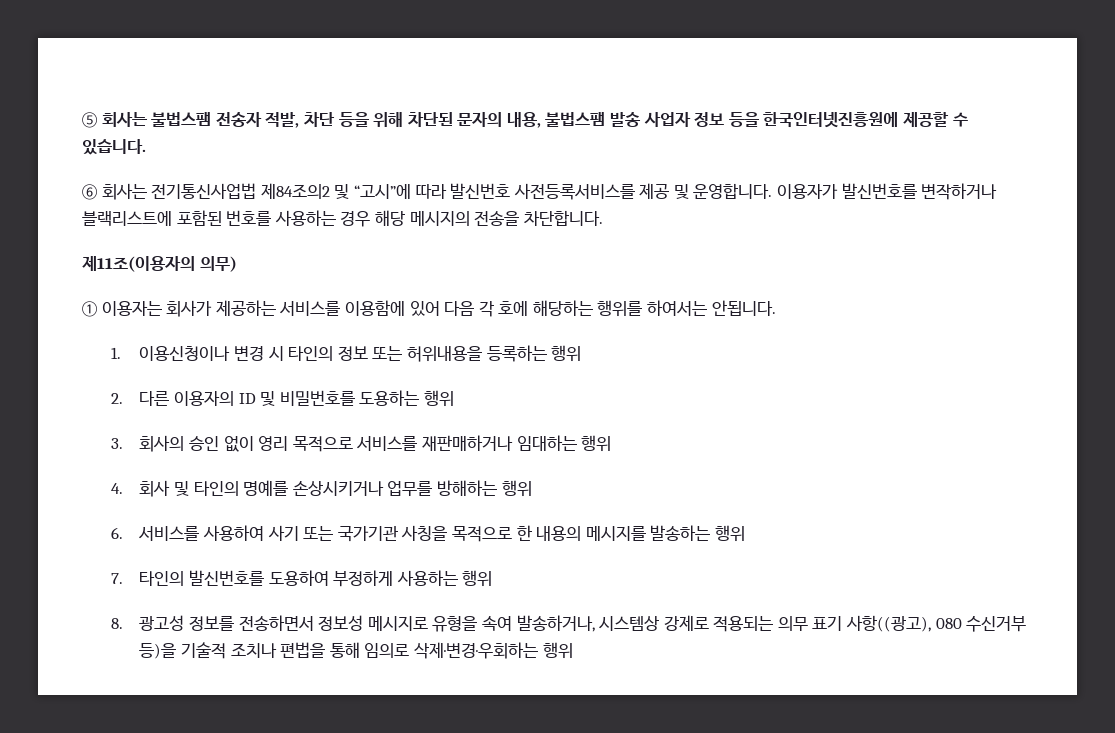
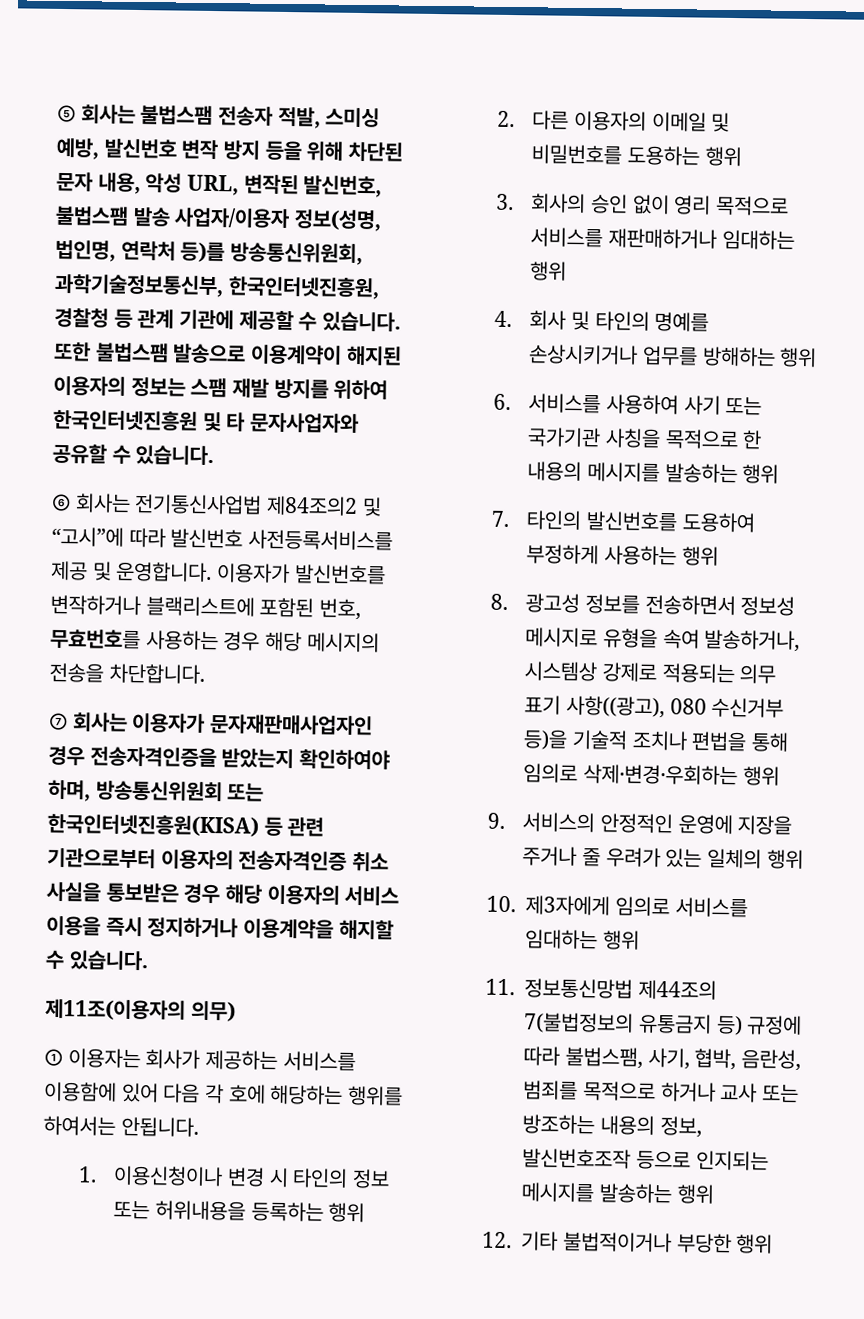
[302,112,950,128] 차단 등을 위해 차단된 문자의 내용, 불법스팸 발송 사업자 정보 등을 한국인터넷진흥원에 제공할 -> [325,107,381,128] [56,137,404,162] [56,171,383,198] [55,205,383,232] [55,239,364,266] [54,273,380,300] [54,307,402,332] [53,341,402,366] [53,375,389,400] [53,409,360,433] [52,443,107,464] 스미싱 예방, 발신번호 변작 방지 등을 위해 차단된 문자 내용, 악성 URL, 변작된 발신번호, 불법스팸 발송 사업자/이용자 정보(성명, 법인명, 연락처 등)를 방송통신위원회, 과학기술정보통신부, 한국인터넷진흥원, 경찰청 등 관계 기관에 제공할 수 있습니다. 또한 불법스팸 발송으로 이용계약이 해지된 이용자의 정보는 스팸 재발 방지를 위하여 한국인터넷진흥원 및 타 문자사업자와 공유할
[226,210,272,226] 번호를 -> [319,598,362,621] [50,628,141,650] 번호, 무효번호를
(603, 218) none -> [49,712,374,736] [48,745,391,770] [48,779,265,802] [47,813,325,837] [47,847,390,872] [46,881,400,906] [46,915,394,940] [45,949,149,971] // ⑦ 회사는 이용자가 문자재판매사업자인 경우 전송자격인증을 받았는지 확인하여야 하며, 방송통신위원회 또는 한국인터넷진흥원(KISA) 등 관련 기관으로부터 이용자의 전송자격인증 취소 사실을 통보받은 경우 해당 이용자의 서비스 이용을 즉시 정지하거나 이용계약을 해지할 수 있습니다.
[238,393,256,404] ID -> [651,111,707,132] 이메일
(573, 650) none -> [486,812,793,835] [522,846,804,870] [485,895,748,918] [525,929,640,950] [484,978,717,1000] [523,1012,803,1036] [523,1046,801,1071] [523,1080,799,1103] [522,1114,702,1138] [522,1148,769,1171] [521,1182,714,1204] [481,1231,774,1254] // 9. 서비스의 안정적인 운영에 지장을 주거나 줄 우려가 있는 일체의 행위 // 10. 제3자에게 임의로 서비스를 임대하는 행위 // 11. 정보통신망법 제44조의 7(불법정보의 유통금지 등) 규정에 따라 불법스팸, 사기, 협박, 음란성, 범죄를 목적으로 하거나 교사 또는 방조하는 내용의 정보, 발신번호조작 등으로 인지되는 메시지를 발송하는 행위 // 12. 기타 불법적이거나 부당한 행위

